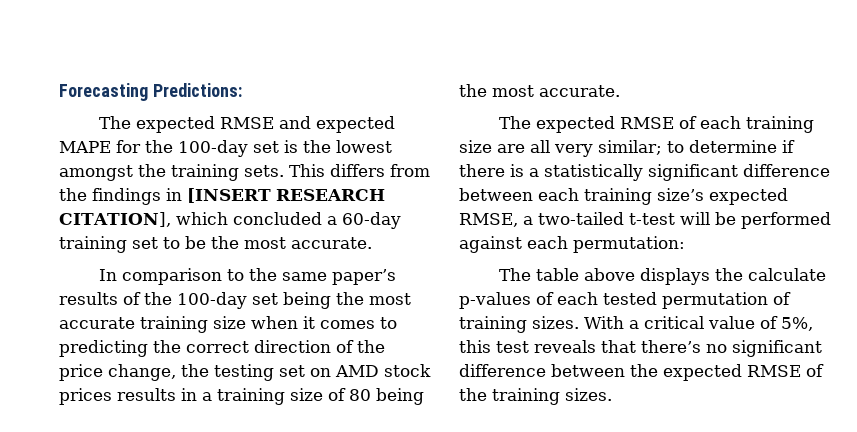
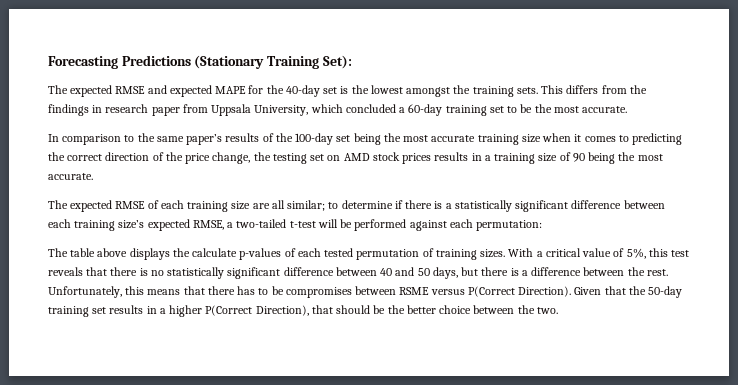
[152,83,242,97] Predictions: -> [121,55,352,69] Predictions (Stationary Training Set):
[178,140,248,157] 100-day -> [285,85,320,97] 40-day
[187,188,385,203] [59,212,171,227] [INSERT RESEARCH CITATION], -> [105,104,309,116] research paper from Uppsala University,
[349,389,371,401] 80 -> [572,153,585,162] 90
[554,144,593,157] very -> (285, 204) none
[641,340,822,357] [459,364,824,381] [459,388,612,405] there’s no significant difference between the expected RMSE of the training sizes. -> [110,267,668,279] [48,286,683,298] [48,305,558,317] there is no statistically significant difference between 40 and 50 days, but there is a difference between the rest. Unfortunately, this means that there has to be compromises between RSME versus P(Correct Direction). Given that the 50-day training set results in a higher P(Correct Direction), that should be the better choice between the two.

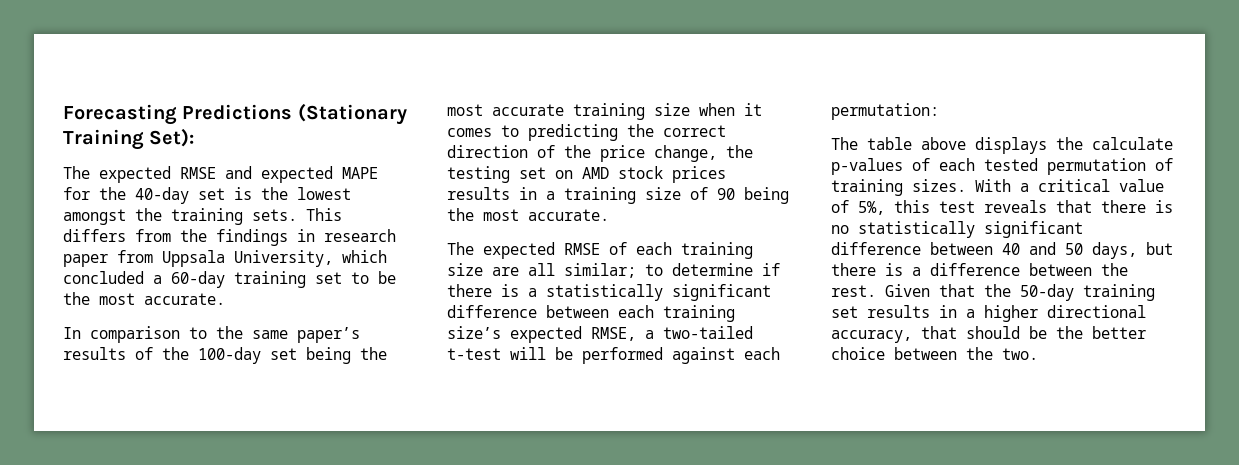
[48,286,572,298] Unfortunately, this means that there has to be compromises between RSME versus P(Correct Direction). -> (876, 291) none
[205,305,309,316] P(Correct Direction), -> [1047,305,1146,318] [831,330,912,343] directional accuracy,

